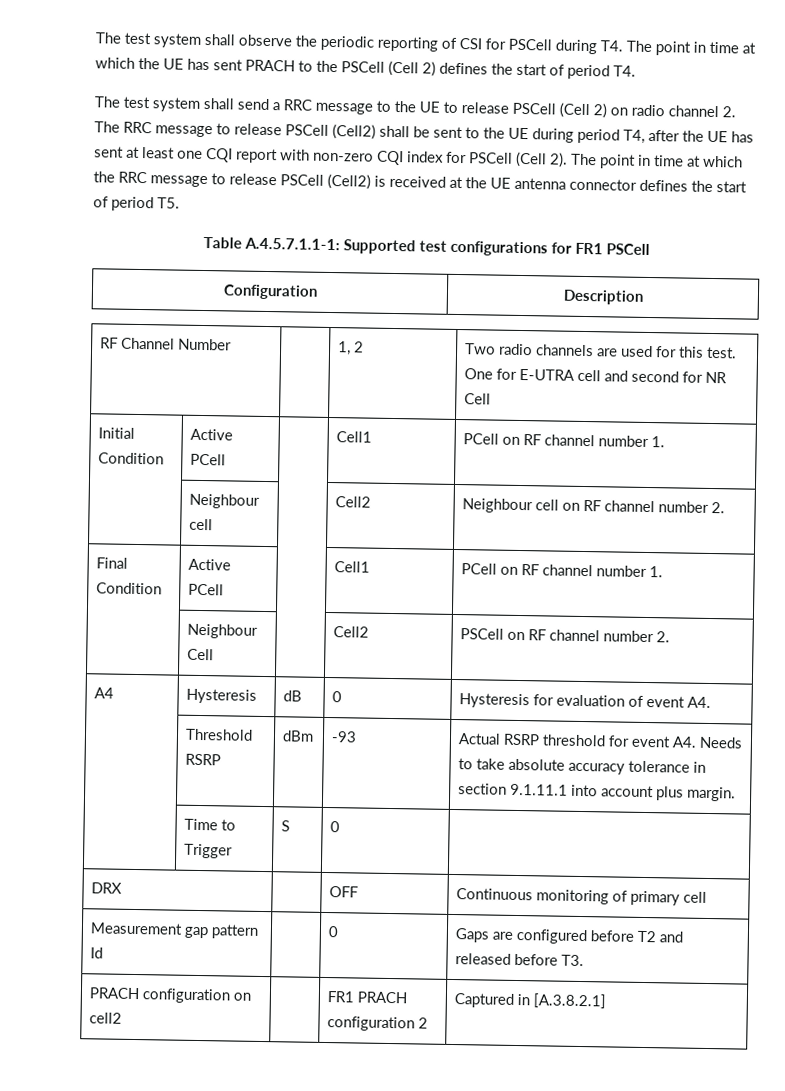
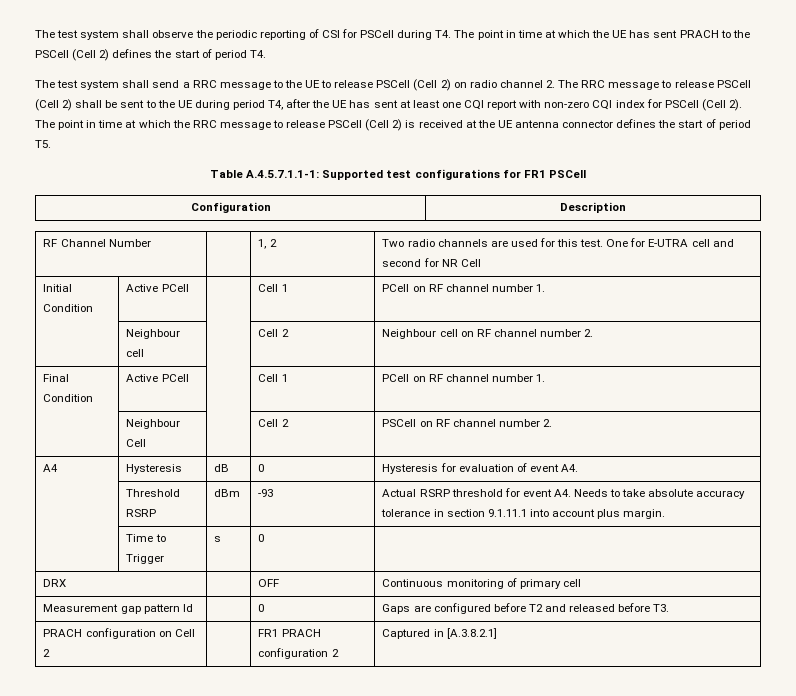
[332,124,376,140] (Cell2) -> [35,99,73,111] (Cell 2)
[327,173,371,190] (Cell2) -> [365,119,403,131] (Cell 2)
[335,431,372,443] Cell1 -> [258,284,288,292] Cell 1
[334,496,371,508] Cell2 -> [258,329,289,337] Cell 2
[333,561,370,573] Cell1 -> [258,374,288,382] Cell 1
[332,626,369,638] Cell2 -> [258,419,289,427] Cell 2
[280,820,290,832] S -> [214,536,222,542] s
[88,1012,122,1024] cell2 -> [174,629,195,637] [43,649,51,657] Cell 2

